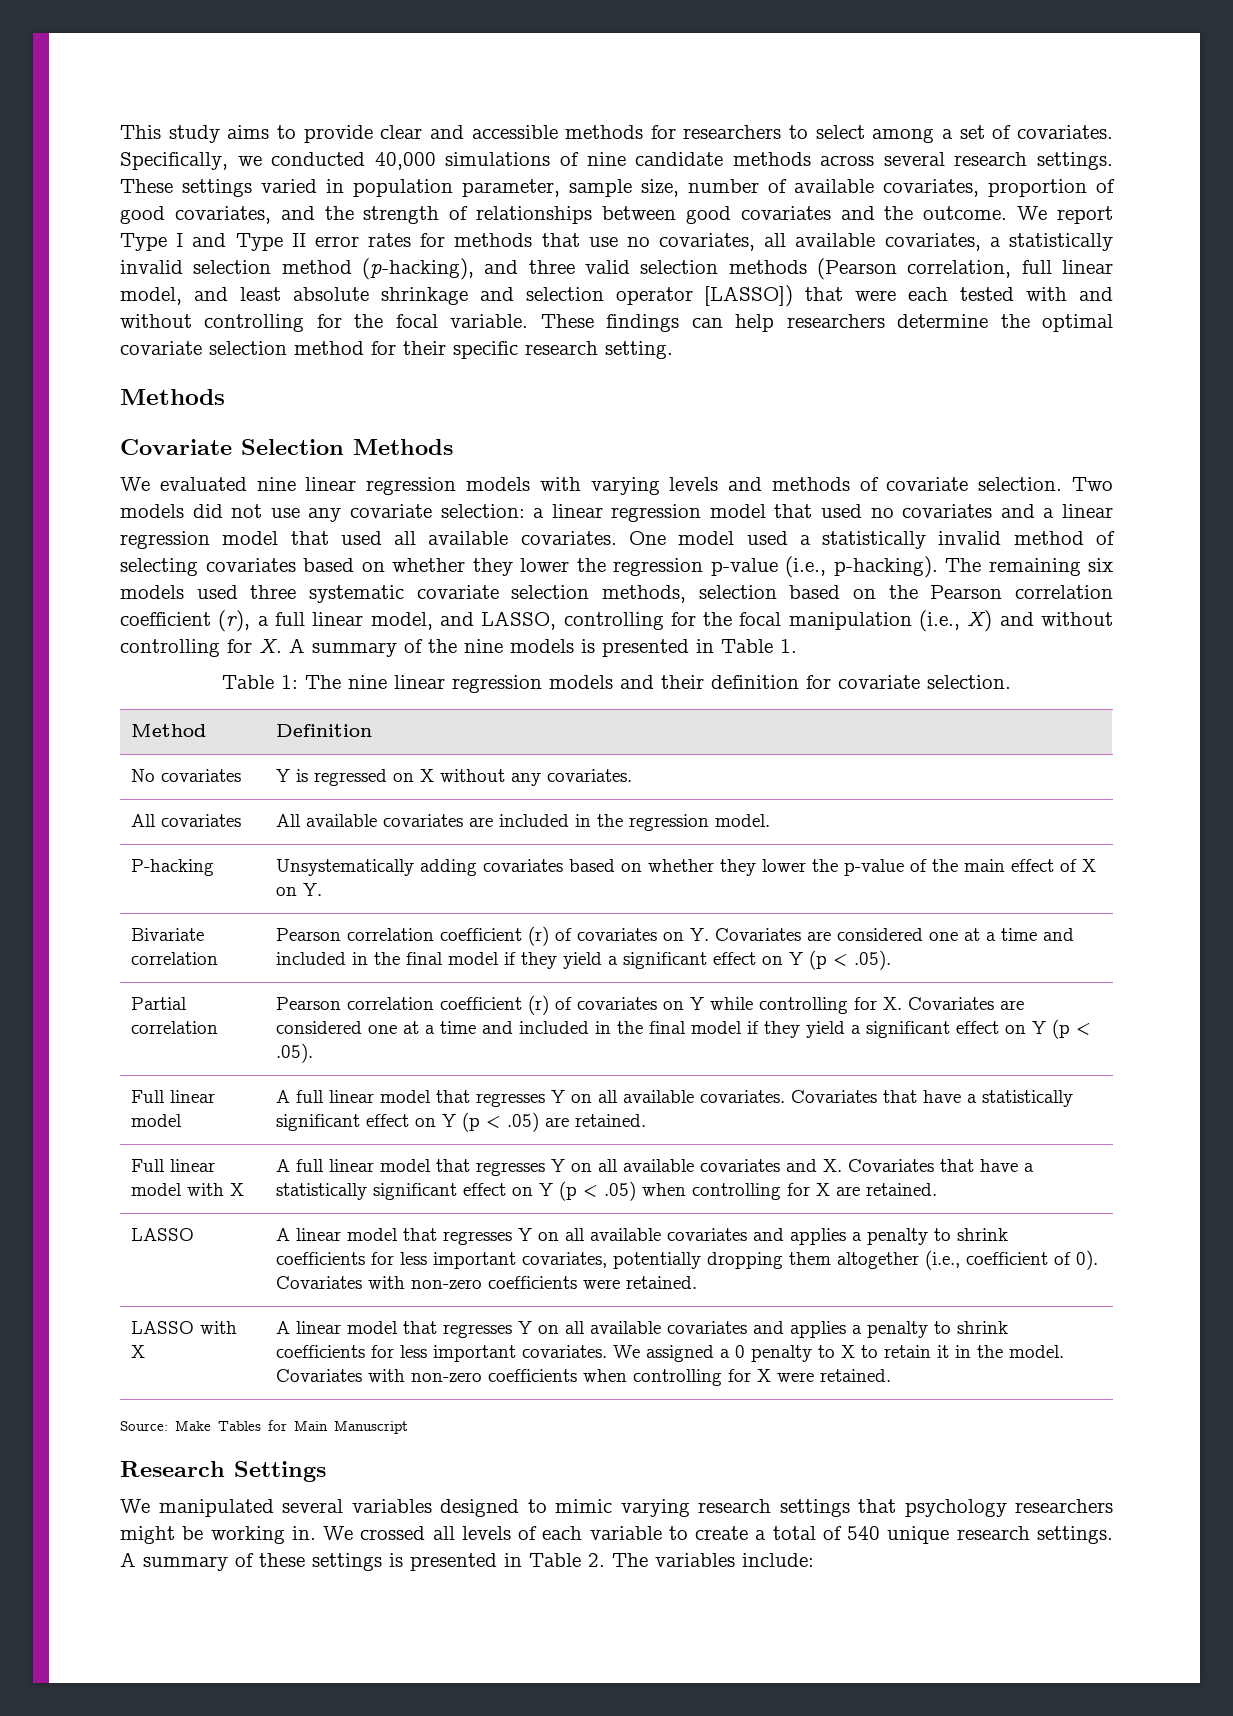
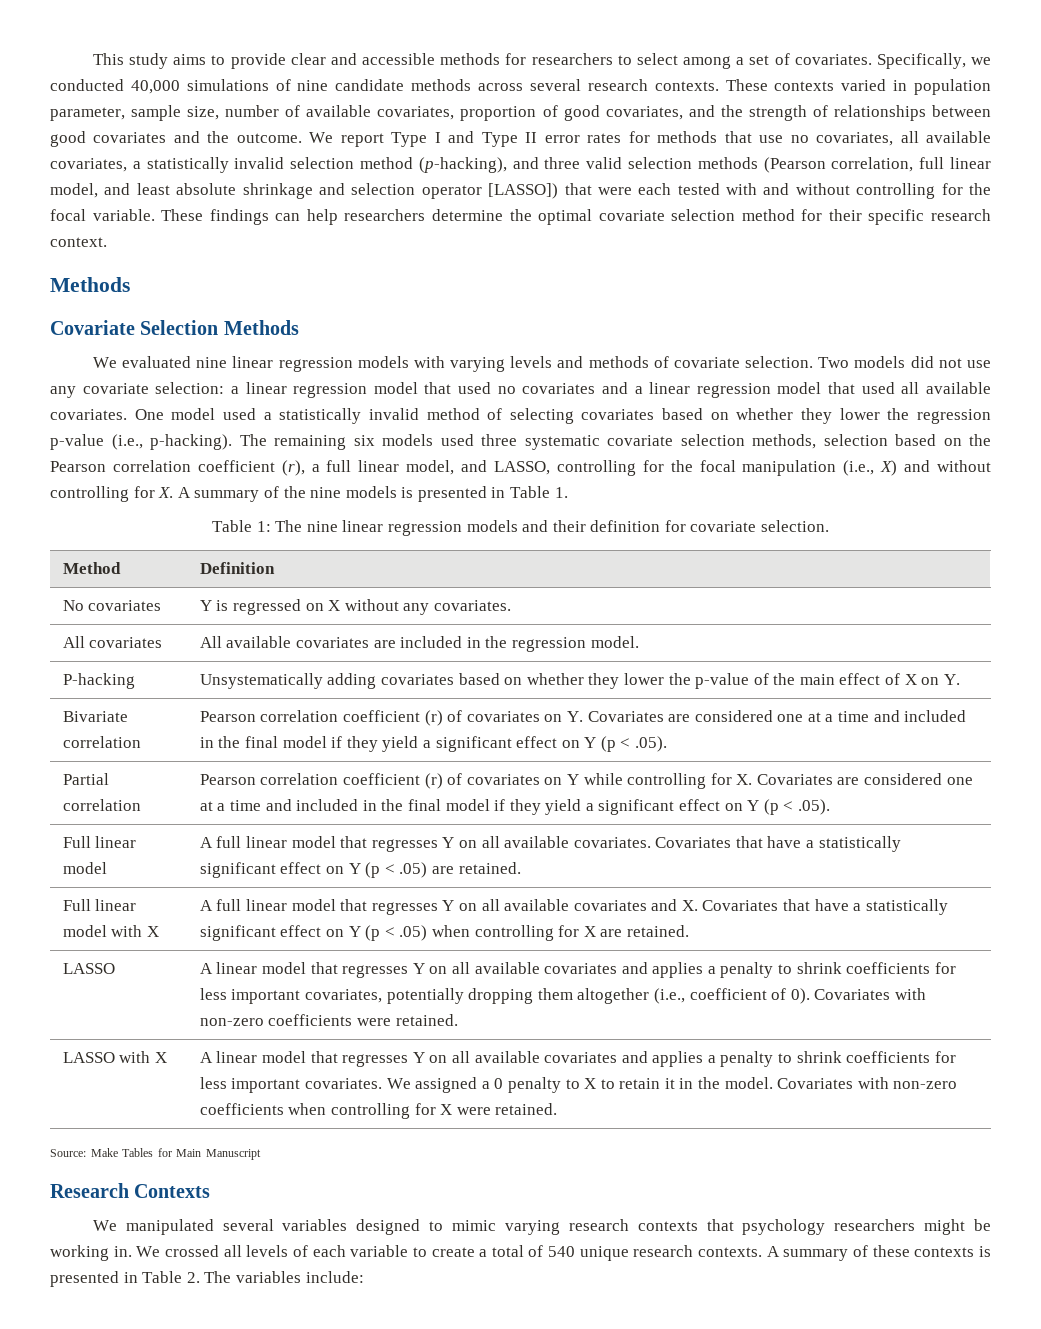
[1037,152,1113,170] [120,179,252,197] settings. These settings -> [654,79,835,91] contexts. These contexts
[605,341,673,359] setting. -> [50,237,107,247] context.
[234,1461,326,1482] Settings -> [134,1184,211,1198] Contexts
[779,1499,850,1517] settings -> [637,1221,698,1231] contexts
[1037,1526,1114,1544] settings. -> [698,1247,763,1257] contexts.
[312,1553,382,1571] settings -> [914,1247,975,1257] contexts

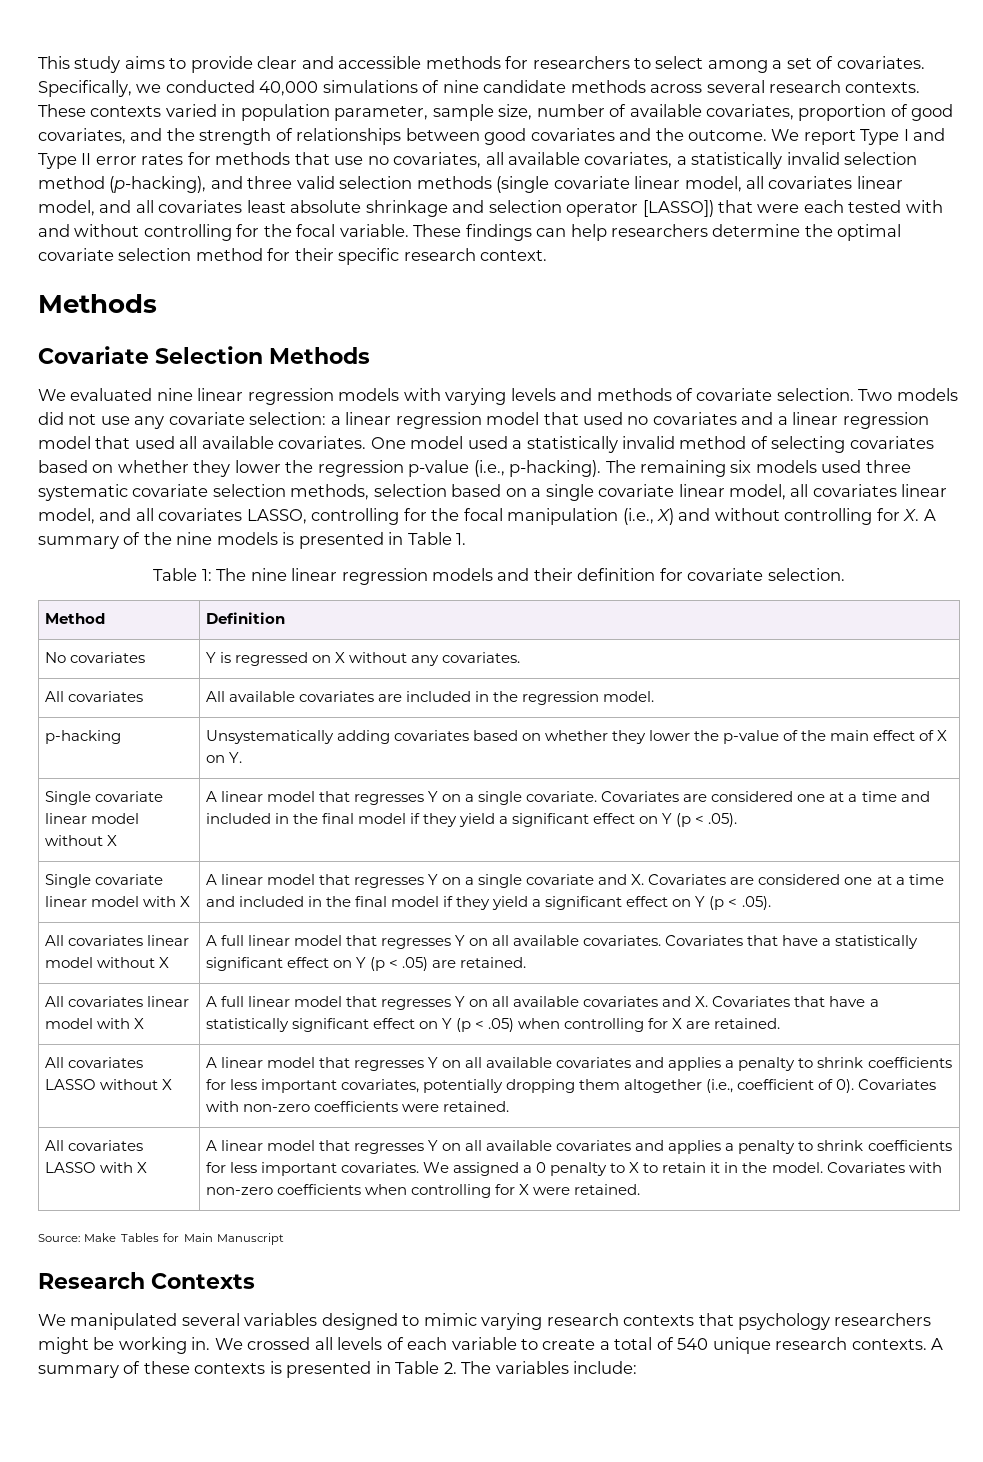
[763,157,991,173] [50,183,131,198] (Pearson correlation, full linear model, and -> [496,176,903,193] [38,200,243,216] (single covariate linear model, all covariates linear model, and all covariates
[969,434,991,446] [50,460,488,476] the Pearson correlation coefficient (r), a full linear model, and -> [531,484,948,501] [38,508,243,524] a single covariate linear model, all covariates linear model, and all covariates
[62,673,135,689] P-hacking -> [44,730,121,744] p-hacking
[62,711,128,722] [62,736,141,748] [199,710,583,726] Bivariate correlation | Pearson correlation coefficient (r) of covariates on Y. -> [44,791,163,805] [44,813,139,824] [44,835,117,846] [205,791,598,805] Single covariate linear model without X | A linear model that regresses Y on a single covariate.
[62,773,109,785] [62,799,141,811] [199,773,732,789] Partial correlation | Pearson correlation coefficient (r) of covariates on Y while controlling for -> [44,874,163,888] [44,896,190,907] [205,874,628,888] Single covariate linear model with X | A linear model that regresses Y on a single covariate and
[62,836,137,848] [62,862,107,874] Full linear model -> [44,935,189,946] [44,957,169,968] All covariates linear model without X
[62,899,91,911] Full -> [44,996,143,1007] All covariates
[62,963,115,974] LASSO -> [44,1057,143,1068] [44,1079,172,1090] All covariates LASSO without X
(458, 1020) none -> [44,1140,143,1151] All covariates

